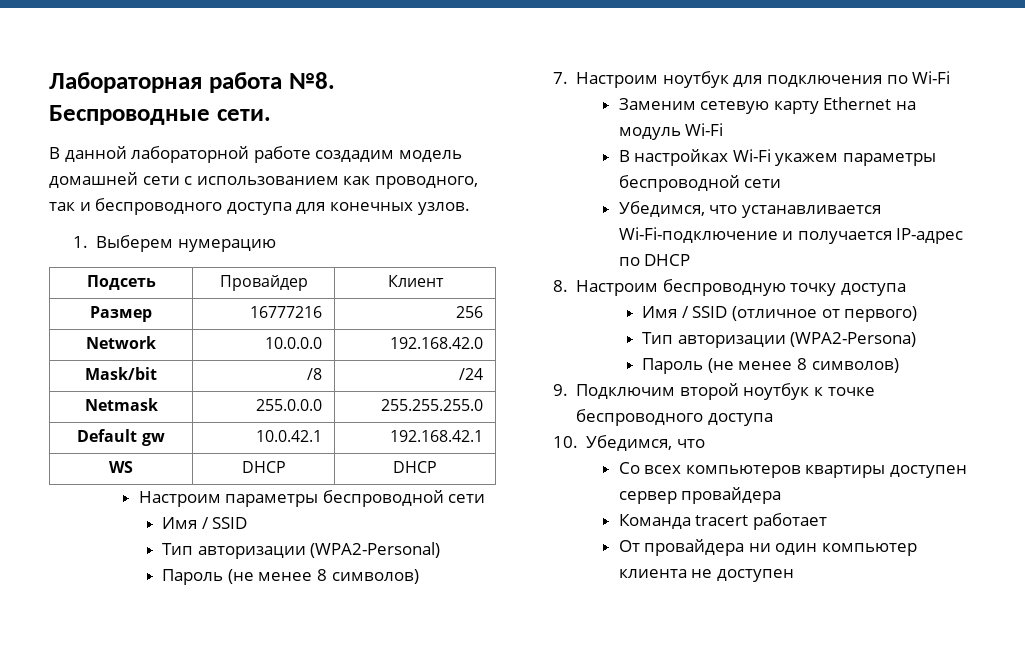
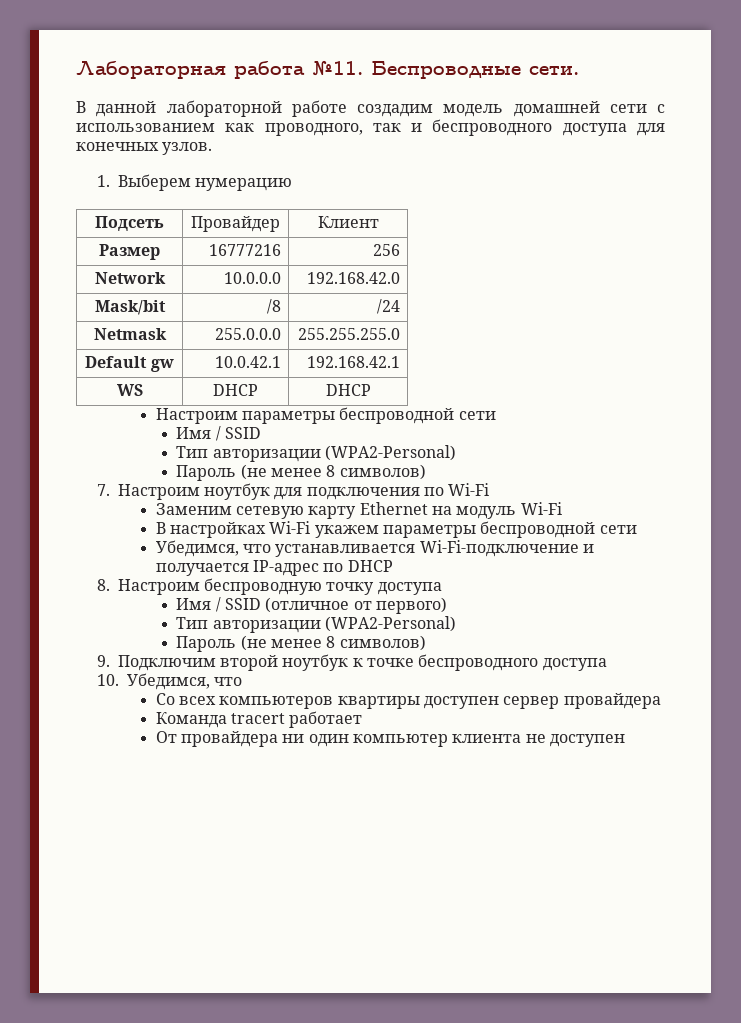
[288,72,335,89] №8. -> [312,60,363,76] №11.
[790,332,917,347] (WPA2-Persona) -> [325,616,457,632] (WPA2-Personal)

